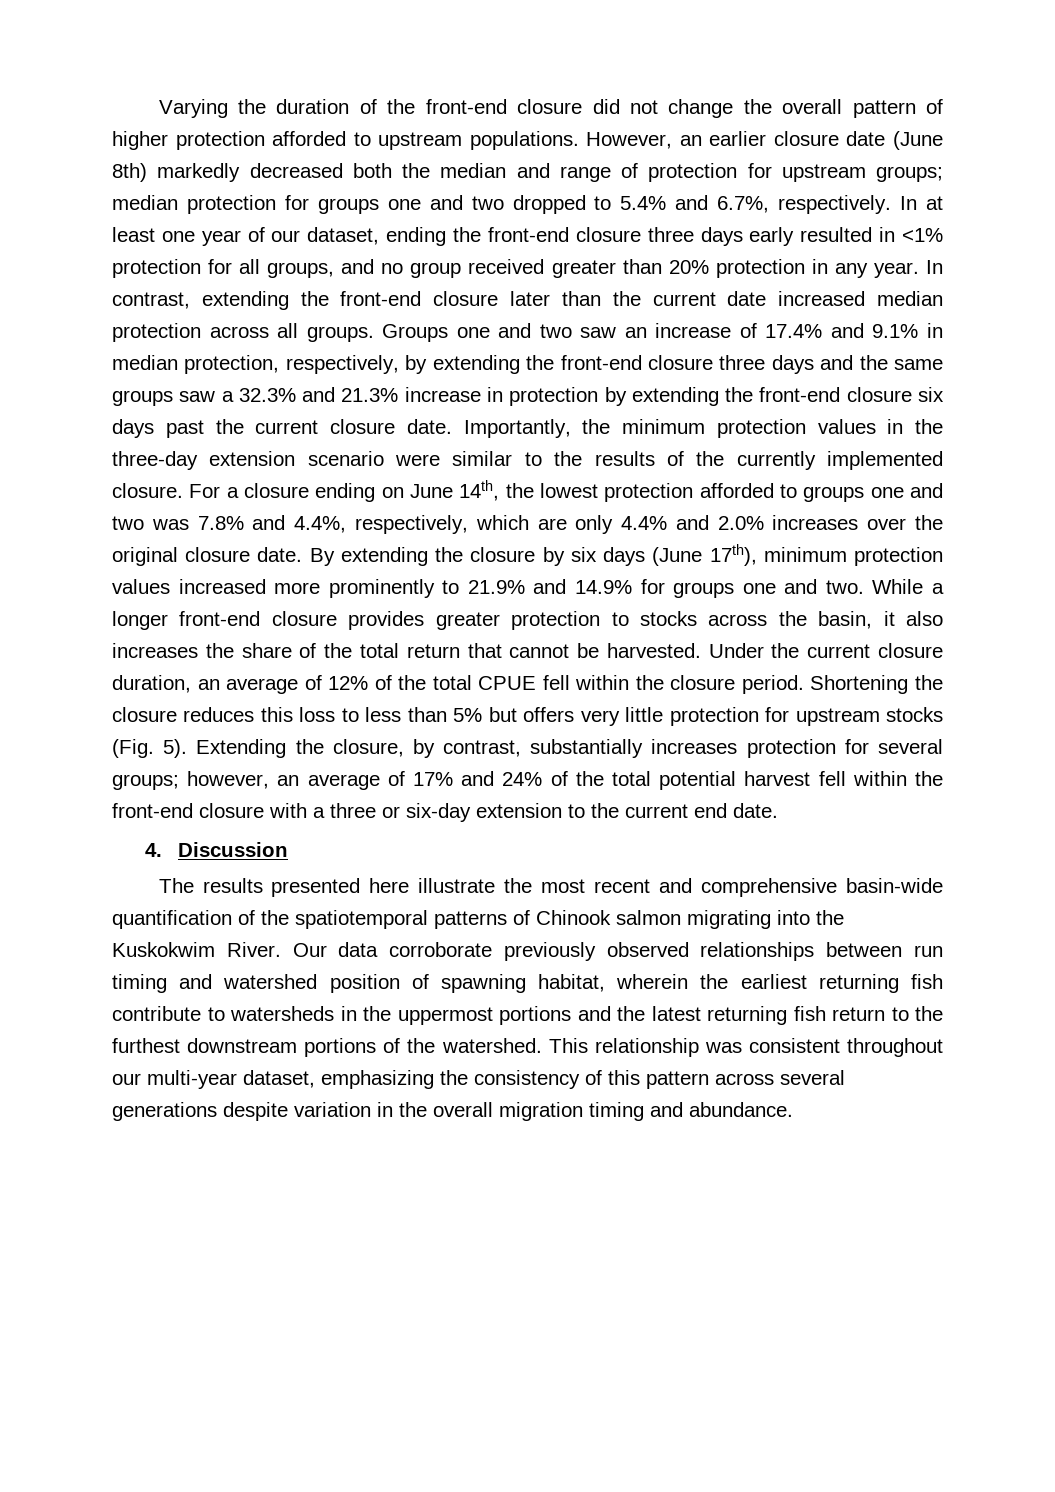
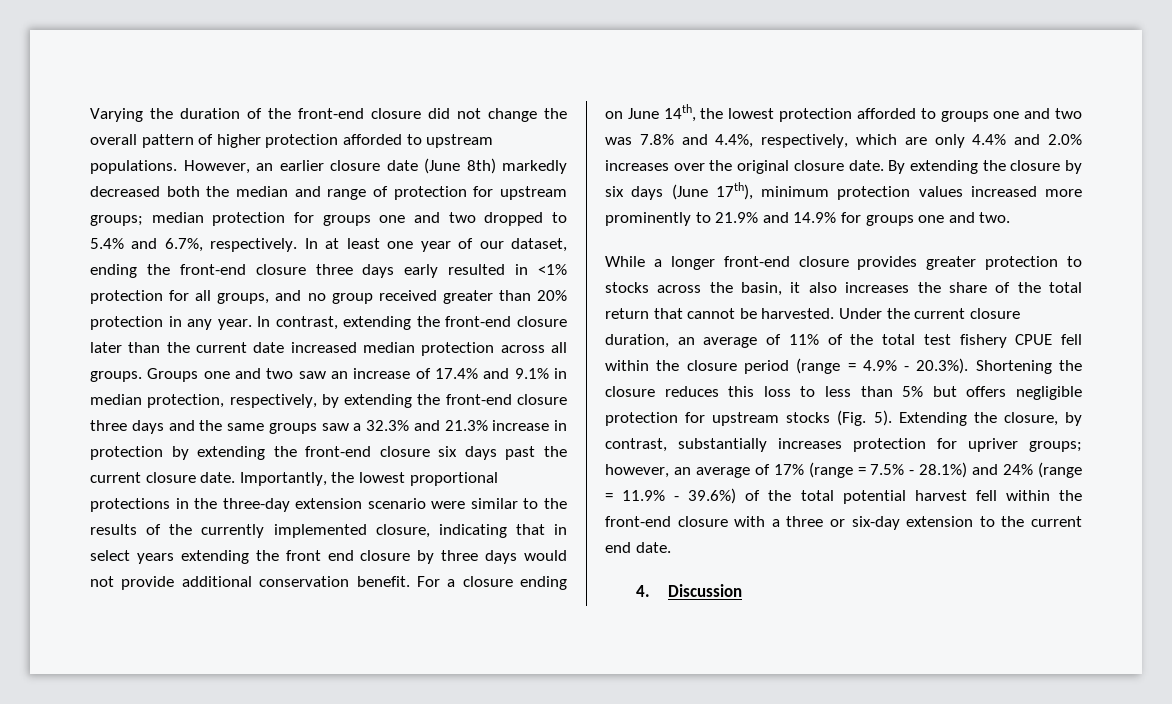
[622,419,876,438] minimum protection values -> [358,472,498,486] [90,498,170,512] lowest proportional protections
[112,483,183,498] closure. -> [375,524,567,538] [90,550,567,564] [90,576,410,590] closure, indicating that in select years extending the front end closure by three days would not provide additional conservation benefit.
(864, 587) none -> (1011, 217) //
[328,675,472,690] 12% of the total -> [788,334,1007,348] 11% of the total test fishery
[741,675,804,694] period. -> [743,358,969,374] period (range = 4.9% - 20.3%).
[580,707,664,726] very little -> [1016,386,1082,400] negligible
[877,739,943,754] several -> [968,438,1018,452] upriver
[461,771,543,786] and 24% -> [808,462,1082,478] [605,488,737,504] (range = 7.5% - 28.1%) and 24% (range = 11.9% - 39.6%)
[158,878,943,897] [112,910,844,929] [112,942,944,961] [112,974,943,993] [112,1006,943,1025] [112,1038,944,1057] [112,1070,845,1089] [112,1102,793,1121] // The results presented here illustrate the most recent and comprehensive basin-wide quantification of the spatiotemporal patterns of Chinook salmon migrating into the Kuskokwim River. Our data corroborate previously observed relationships between run timing and watershed position of spawning habitat, wherein the earliest returning fish contribute to watersheds in the uppermost portions and the latest returning fish return to the furthest downstream portions of the watershed. This relationship was consistent throughout our multi-year dataset, emphasizing the consistency of this pattern across several generations despite variation in the overall migration timing and abundance. -> (742, 590) none

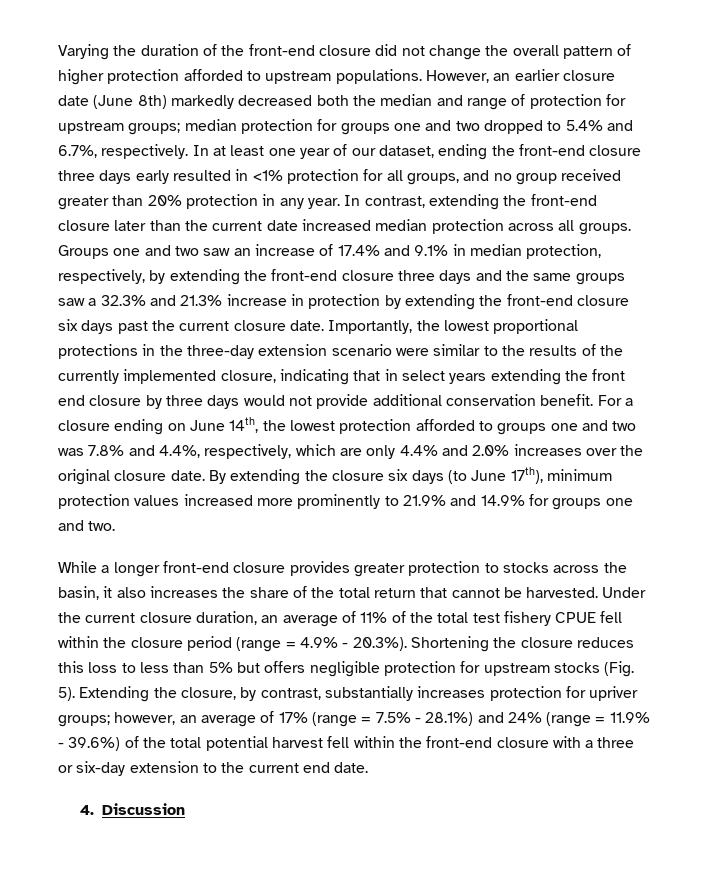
[1065,160,1082,174] [605,184,708,200] by six days (June -> [388,469,507,484] six days (to June

